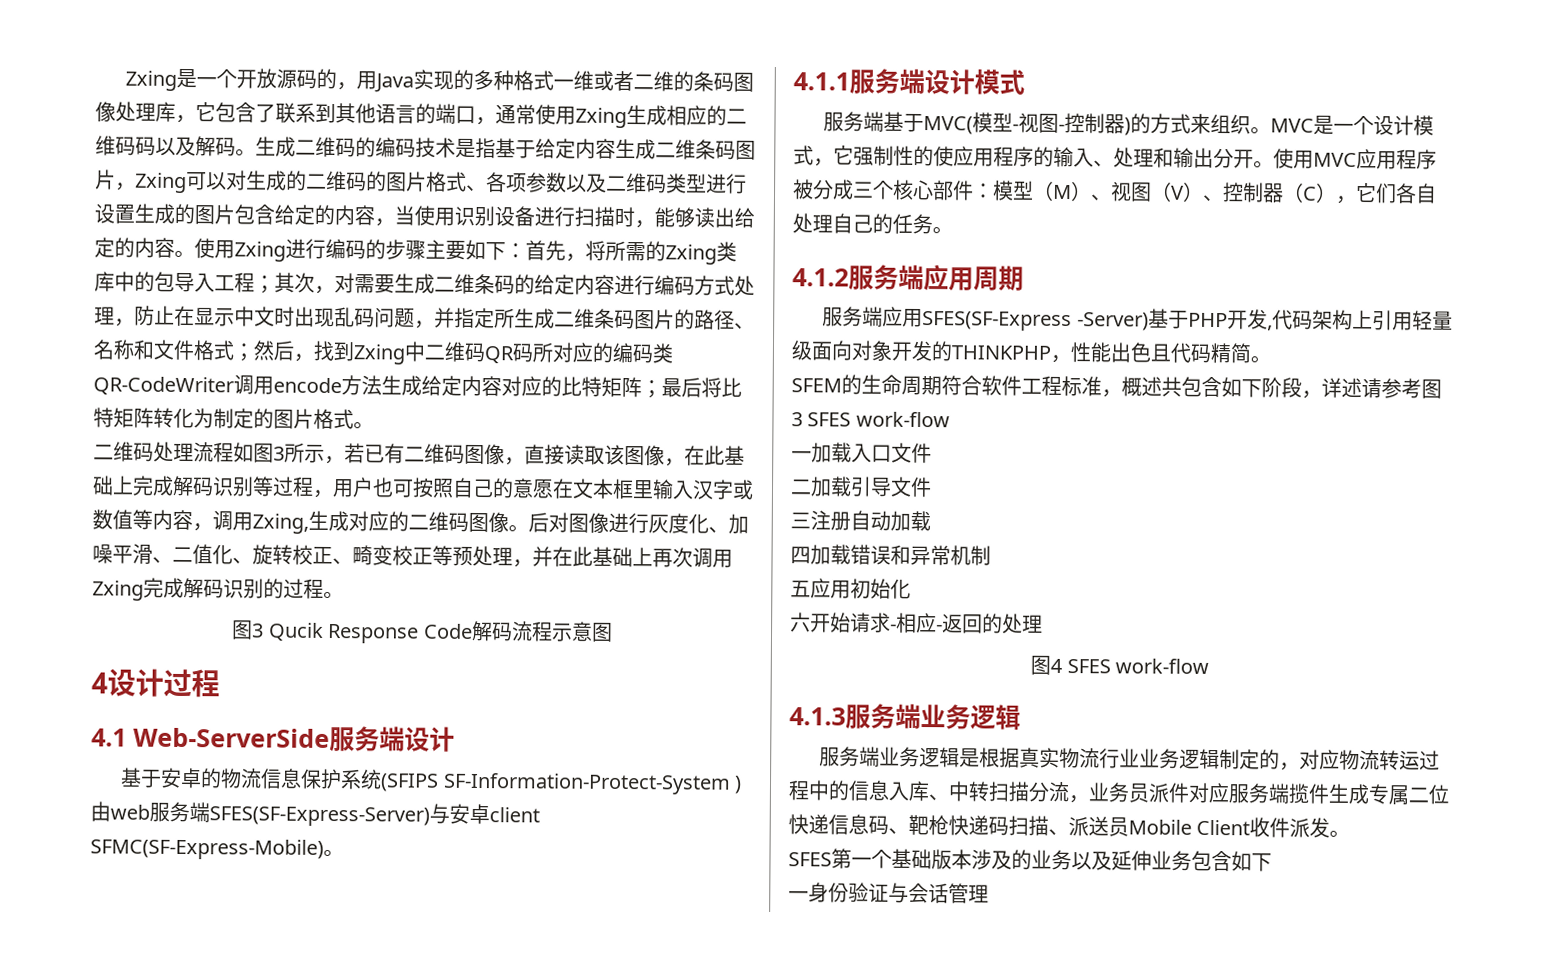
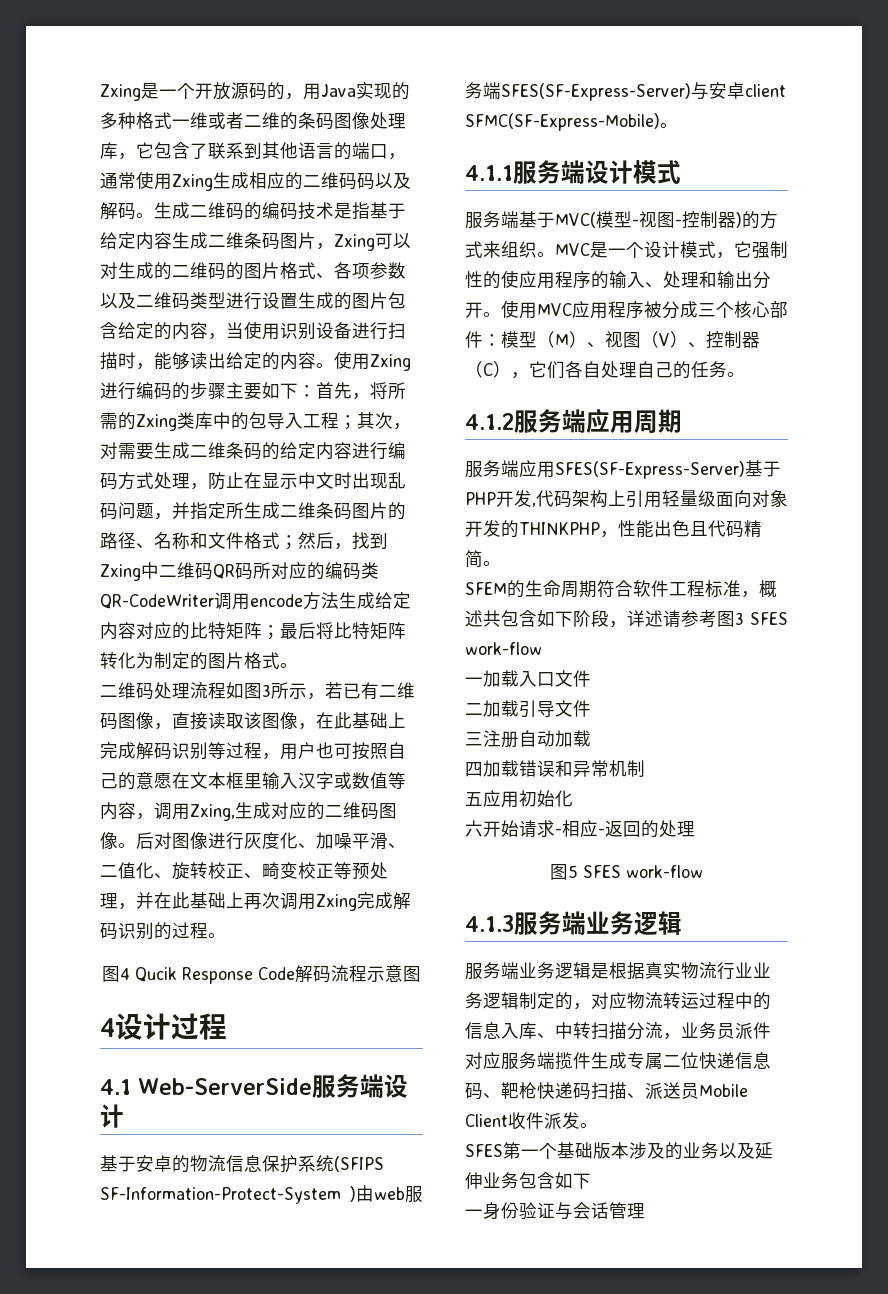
[251,623,265,638] 3 -> [120,968,130,980] 4
[922,311,1149,332] SFES(SF-Express -Server) -> [555,461,745,479] SFES(SF-Express-Server)
[1050,658,1064,673] 4 -> [568,865,578,878] 5

